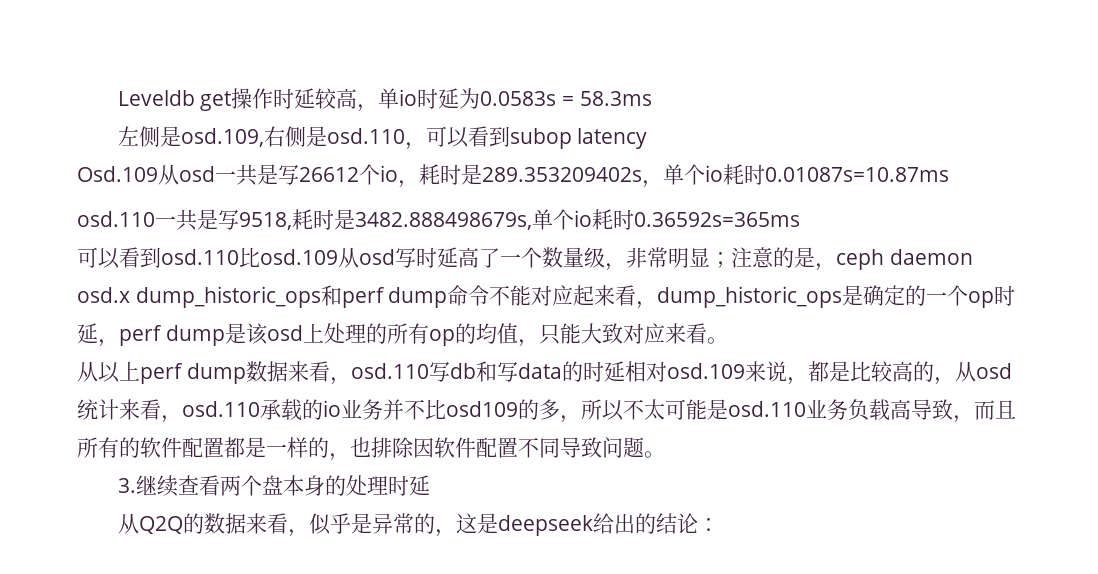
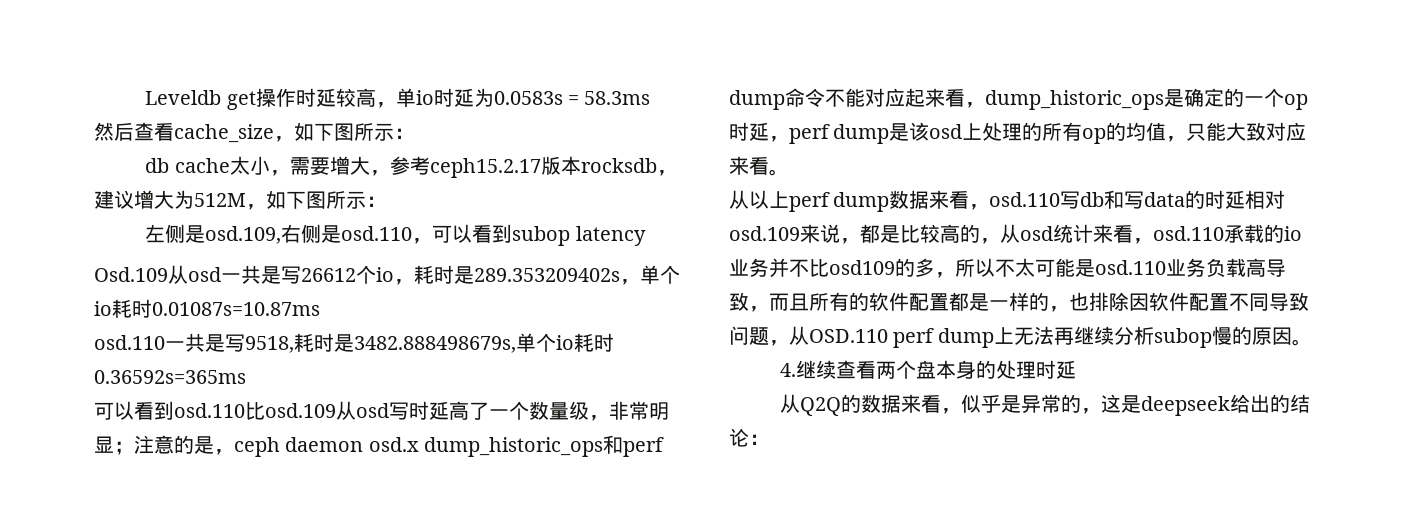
(652, 98) none -> [94,122,414,143] [145,156,677,178] [94,190,386,210] // 然后查看cache_size，如下图所示： // db cache太小，需要增大，参考ceph15.2.17版本rocksdb，建议增大为512M，如下图所示：
[644,451,665,458] [117,478,136,493] 。 // 3. -> [769,326,1312,348] [780,363,797,377] ，从OSD.110 perf dump上无法再继续分析subop慢的原因。 // 4.

